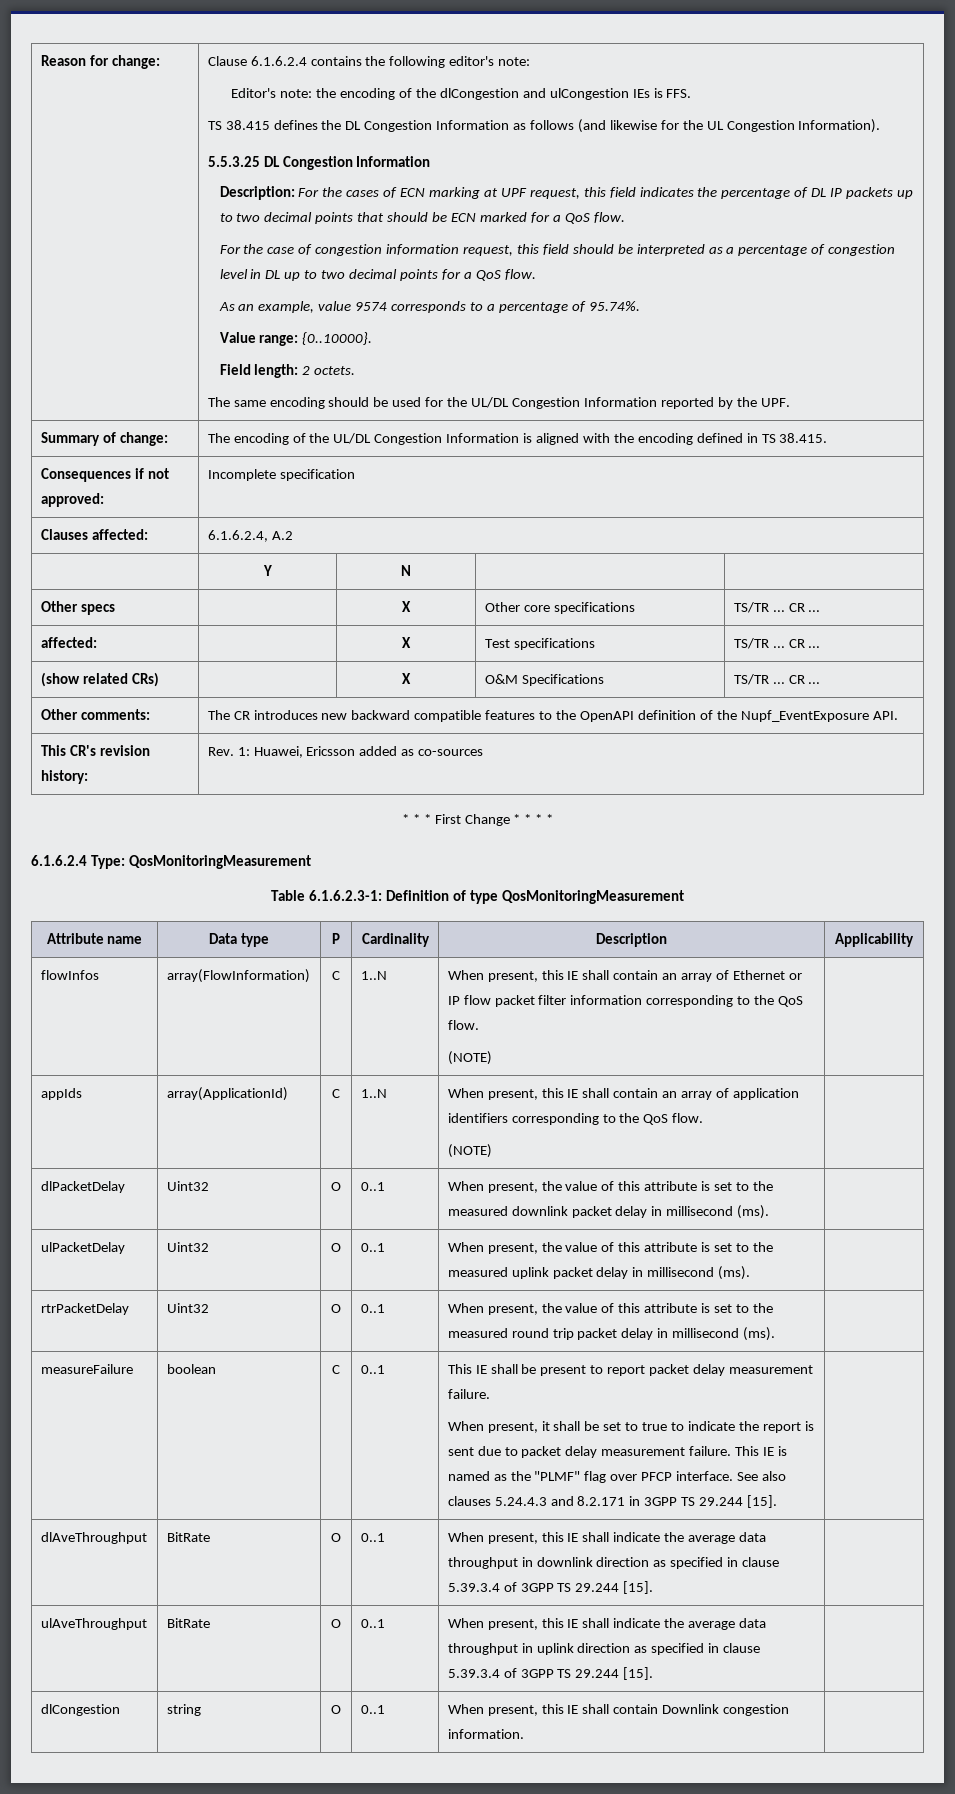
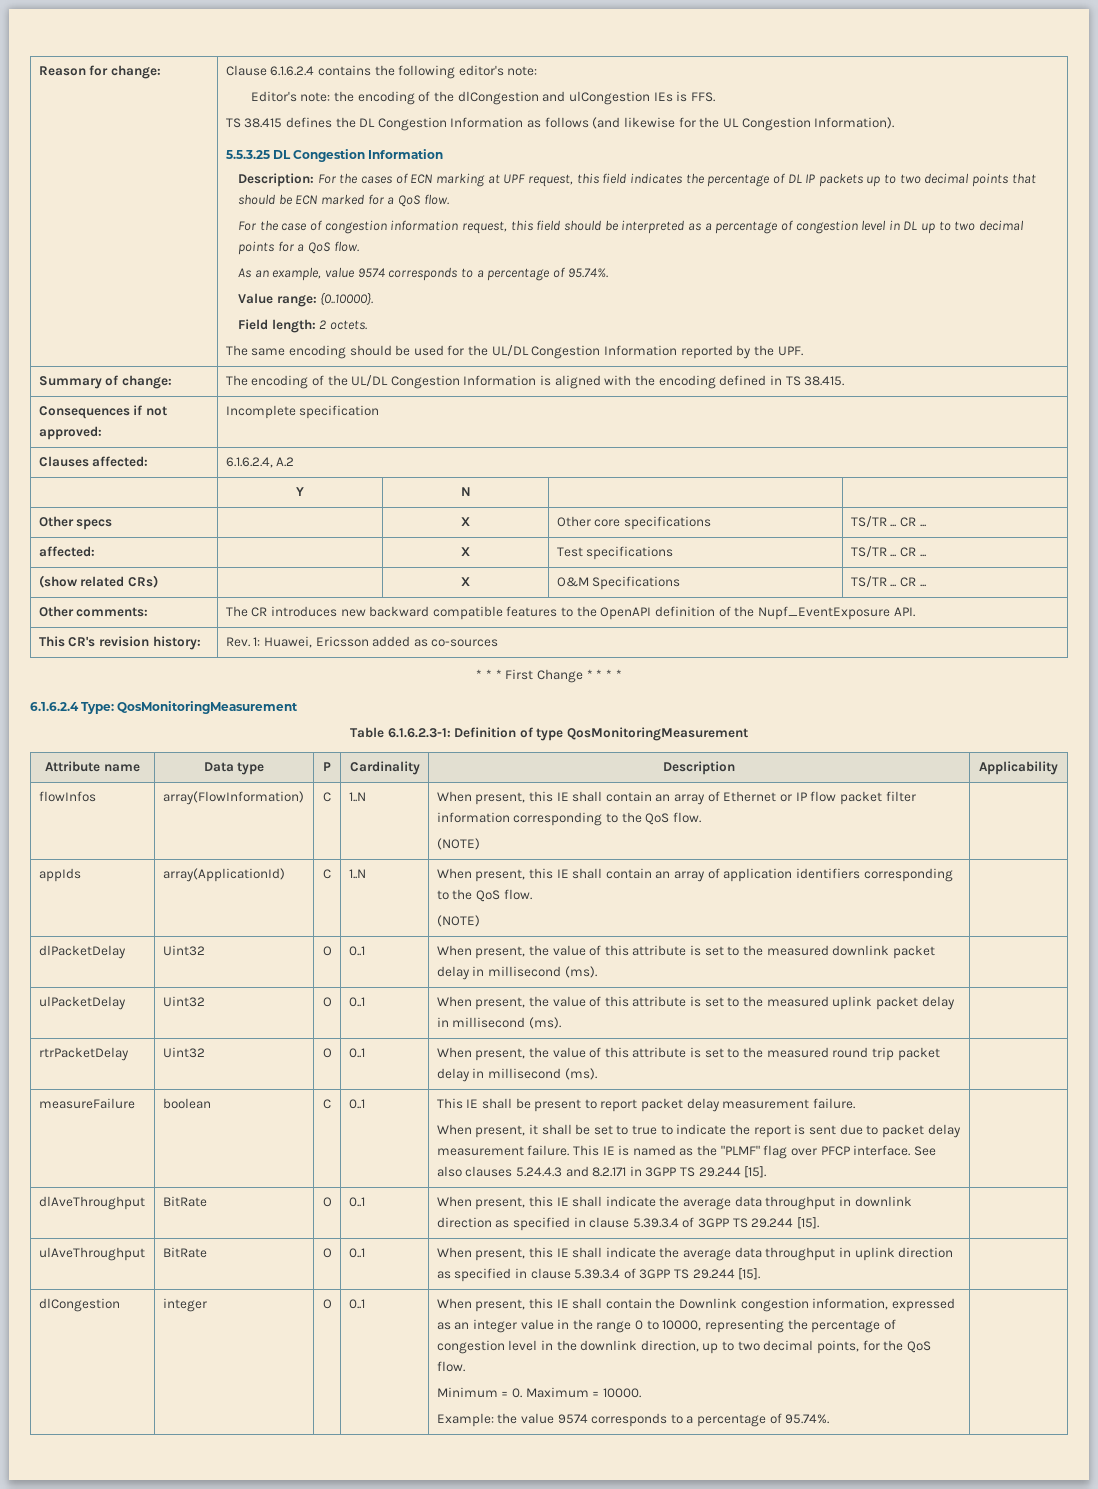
[166,1704,201,1716] string -> [162,1298,207,1312] integer
(659, 1709) none -> [655,1298,676,1309] the
[447,1729,524,1739] information. -> [812,1298,956,1312] [436,1319,896,1333] [436,1340,931,1354] [436,1361,465,1372] [436,1387,641,1398] [436,1413,830,1427] information, expressed as an integer value in the range 0 to 10000, representing the percentage of congestion level in the downlink direction, up to two decimal points, for the QoS flow. // Minimum = 0. Maximum = 10000. // Example: the value 9574 corresponds to a percentage of 95.74%.

